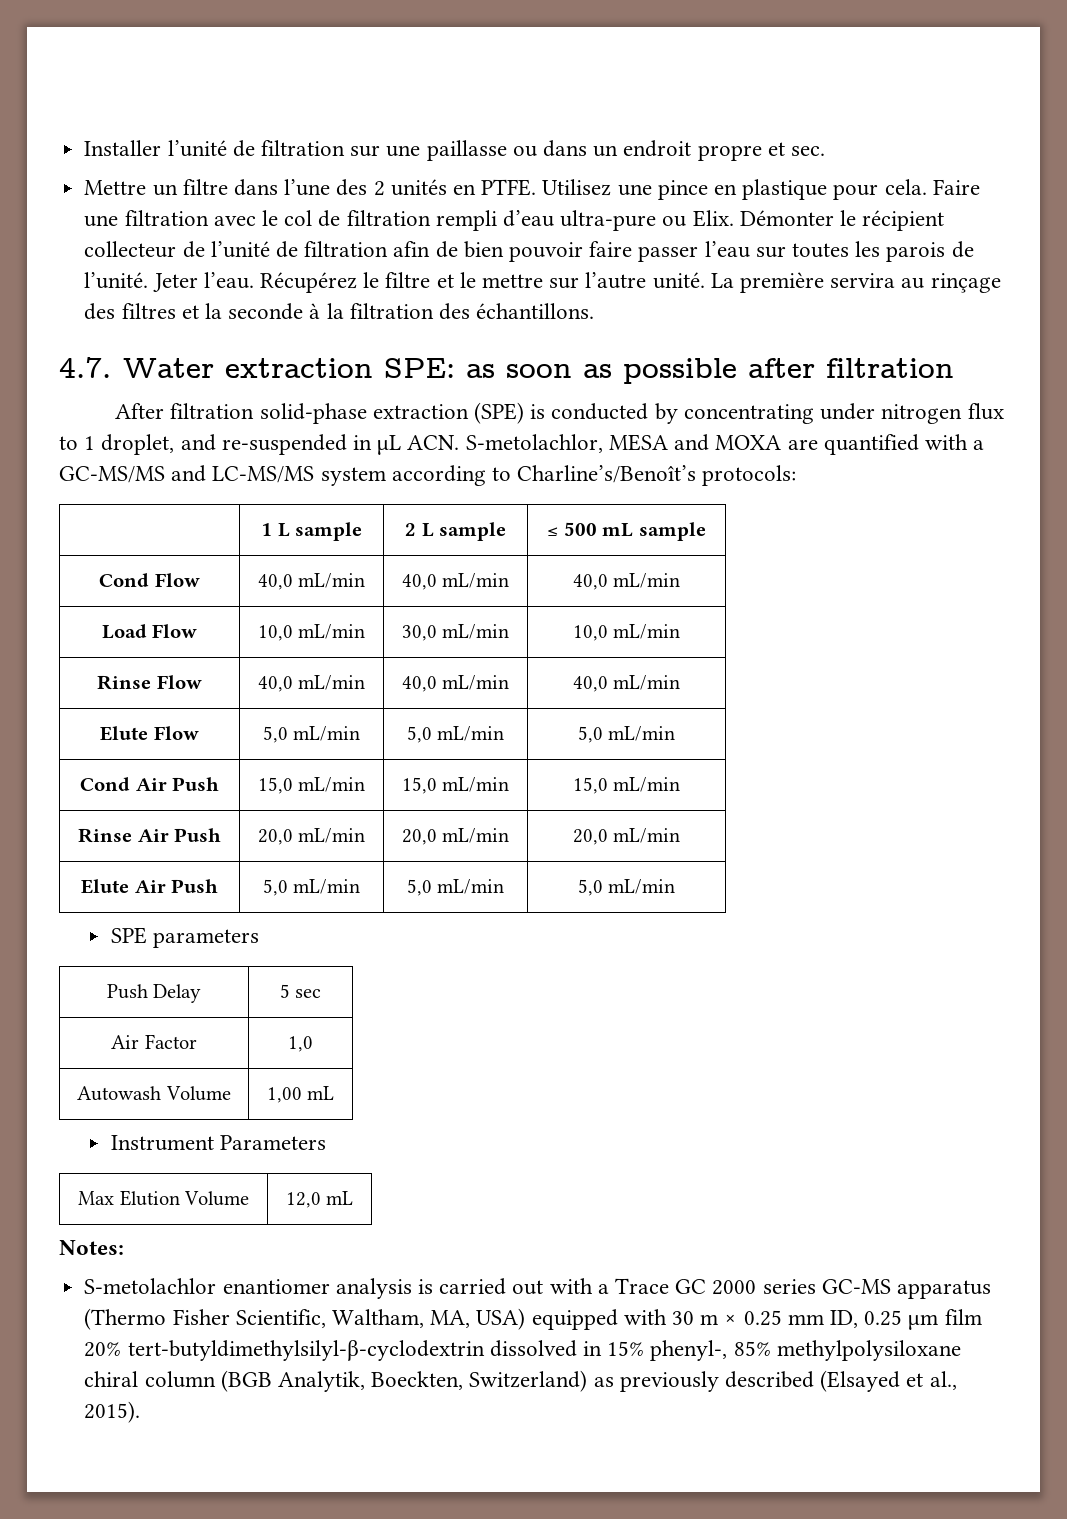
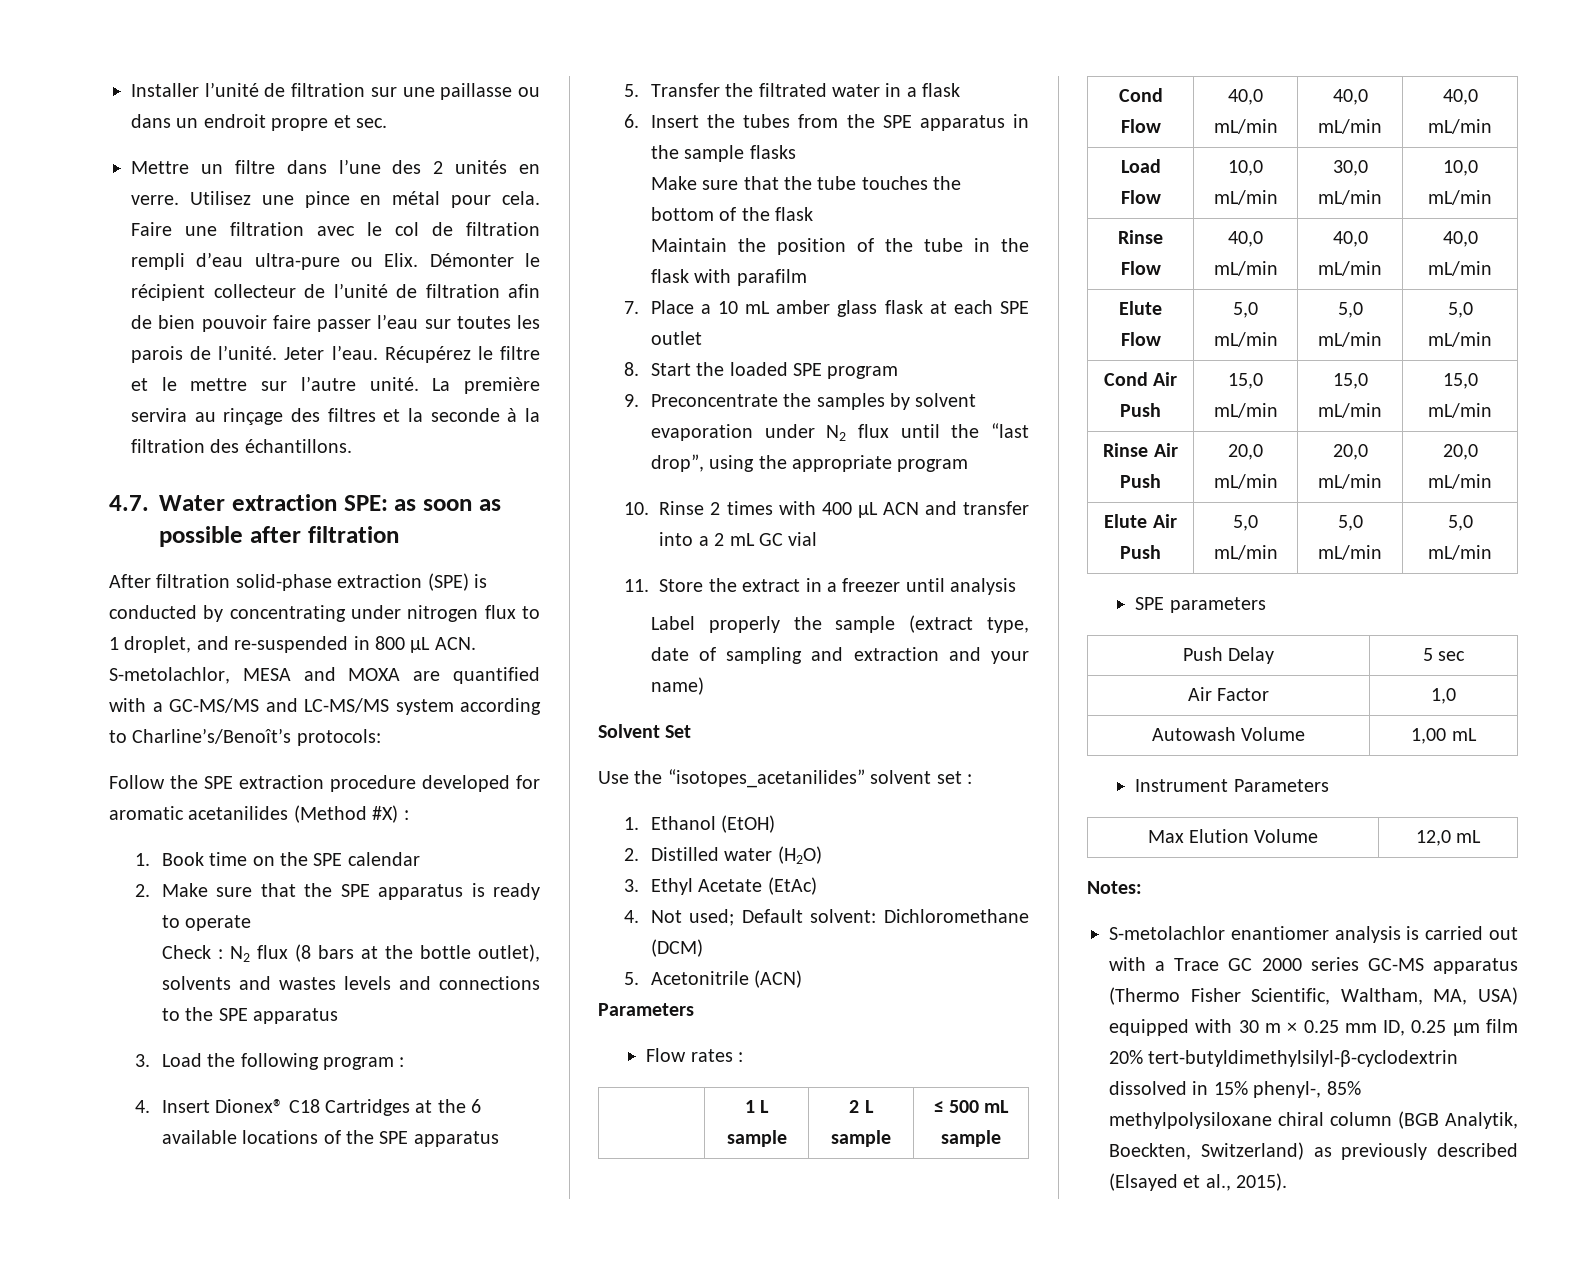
[481,179,537,196] PTFE. -> [131,195,179,205] verre.
[742,179,828,200] plastique -> [392,191,441,205] métal
(373, 442) none -> [375,636,405,650] 800
(797, 475) none -> [109,775,540,792] [109,805,409,823] [135,852,420,866] [135,883,540,900] [161,915,252,931] [161,944,540,962] [161,976,540,990] [161,1007,339,1024] [135,1053,405,1070] [135,1099,482,1116] [161,1130,499,1147] [624,83,961,97] [624,114,1029,131] [650,145,796,162] [650,176,962,190] [650,207,814,221] [650,238,1029,255] [650,269,807,286] [624,300,1029,317] [650,331,702,345] [624,362,899,379] [624,393,977,410] [650,423,1029,441] [650,454,969,472] [624,501,1029,518] [659,532,818,546] [624,578,1017,595] [650,615,1029,633] [650,647,1029,664] [650,677,704,695] [598,724,692,738] [598,769,972,788] [624,815,776,833] [624,846,822,864] [624,877,817,895] [624,909,1029,926] [650,939,703,957] [624,970,803,988] [598,1003,694,1016] [646,1048,744,1062] // Follow the SPE extraction procedure developed for aromatic acetanilides (Method #X) : // 1. Book time on the SPE calendar // 2. Make sure that the SPE apparatus is ready to operate // Check : N2 flux (8 bars at the bottle outlet), solvents and wastes levels and connections to the SPE apparatus // 3. Load the following program : // 4. Insert Dionex® C18 Cartridges at the 6 available locations of the SPE apparatus // 5. Transfer the filtrated water in a flask // 6. Insert the tubes from the SPE apparatus in the sample flasks // Make sure that the tube touches the bottom of the flask // Maintain the position of the tube in the flask with parafilm // 7. Place a 10 mL amber glass flask at each SPE outlet // 8. Start the loaded SPE program // 9. Preconcentrate the samples by solvent evaporation under N2 flux until the “last drop”, using the appropriate program // 10. Rinse 2 times with 400 µL ACN and transfer into a 2 mL GC vial // 11. Store the extract in a freezer until analysis // Label properly the sample (extract type, date of sampling and extraction and your name) // Solvent Set // Use the “isotopes_acetanilides” solvent set : // 1. Ethanol (EtOH) // 2. Distilled water (H2O) // 3. Ethyl Acetate (EtAc) // 4. Not used; Default solvent: Dichloromethane (DCM) // 5. Acetonitrile (ACN) // Parameters // Flow rates :

